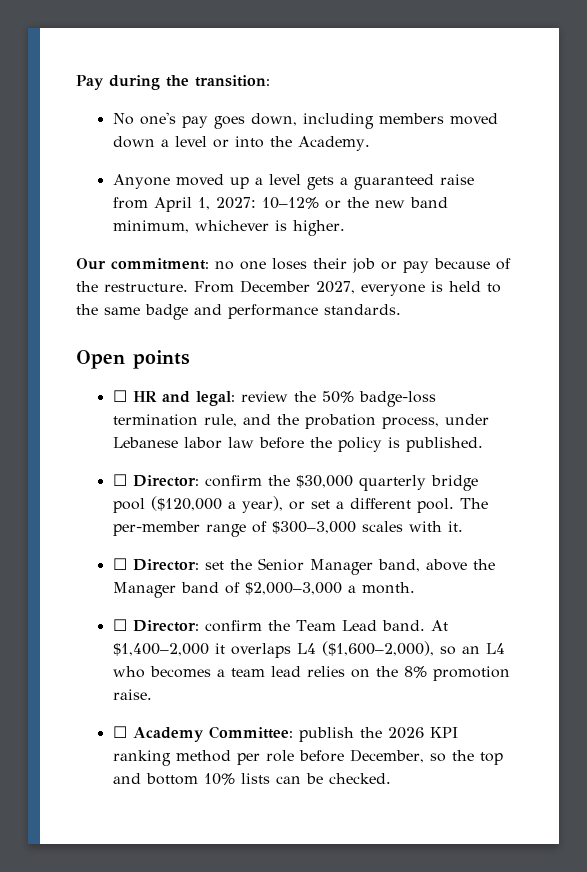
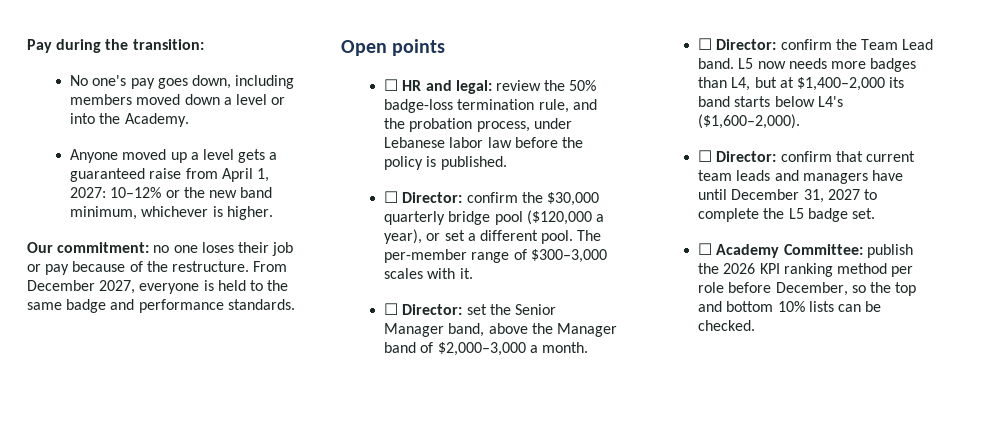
[430,620,448,631] [112,641,505,658] [112,666,510,681] [112,689,152,700] At $1,400–2,000 it overlaps L4 ($1,600–2,000), so an L4 who becomes a team lead relies on the 8% promotion raise. -> [738,58,917,72] [698,77,905,91] [698,96,843,107] [698,114,801,129] [698,150,915,162] [698,170,903,184] [698,189,877,203] [698,208,875,222] L5 now needs more badges than L4, but at $1,400–2,000 its band starts below L4's ($1,600–2,000). // ☐ Director: confirm that current team leads and managers have until December 31, 2027 to complete the L5 badge set.

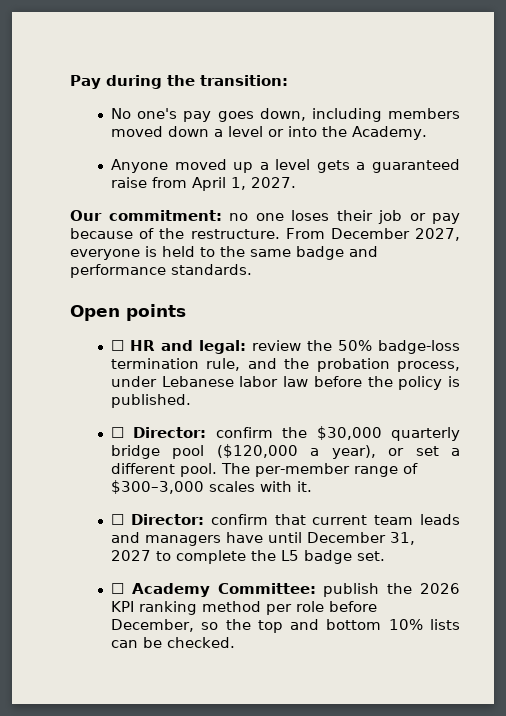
[70,187,273,198] [70,206,273,220] 2027: 10–12% or the new band minimum, whichever is higher. -> [251,177,297,188] 2027.
[384,303,556,315] [384,323,617,337] [384,342,588,356] [698,38,934,50] [698,58,917,72] [698,77,905,91] [698,96,843,107] [698,114,801,129] // ☐ Director: set the Senior Manager band, above the Manager band of $2,000–3,000 a month. // ☐ Director: confirm the Team Lead band. L5 now needs more badges than L4, but at $1,400–2,000 its band starts below L4's ($1,600–2,000). -> (313, 486) none

